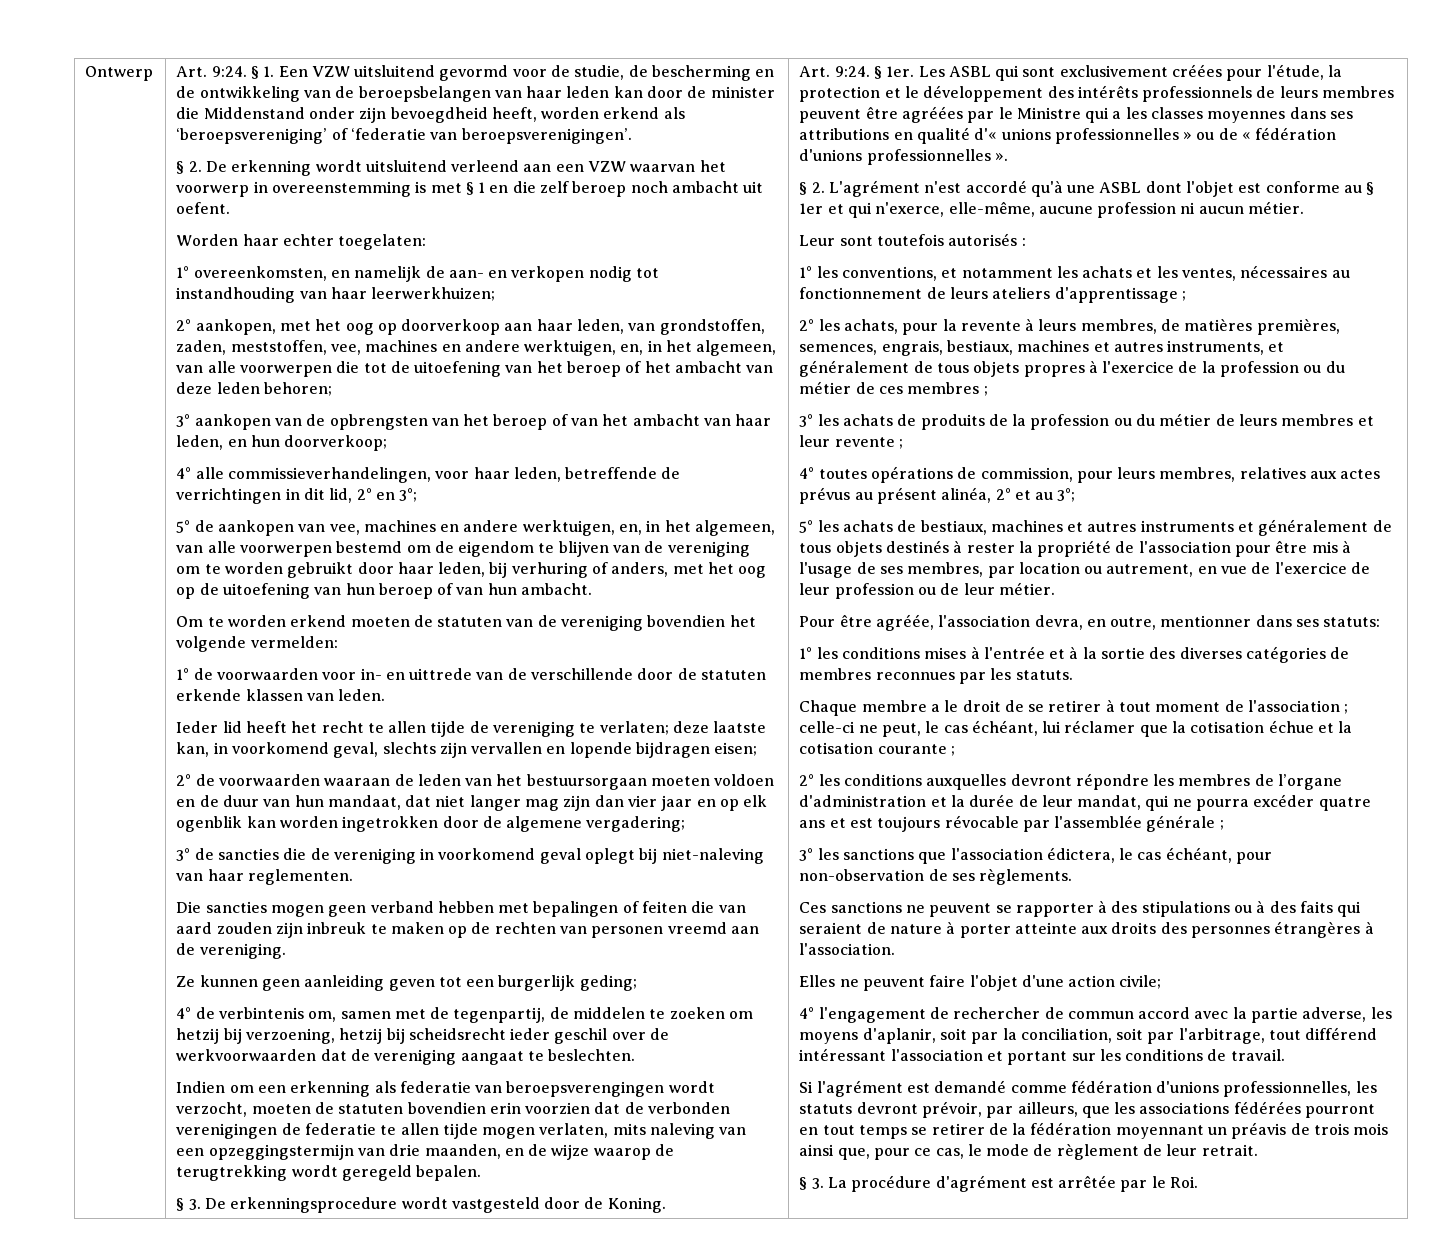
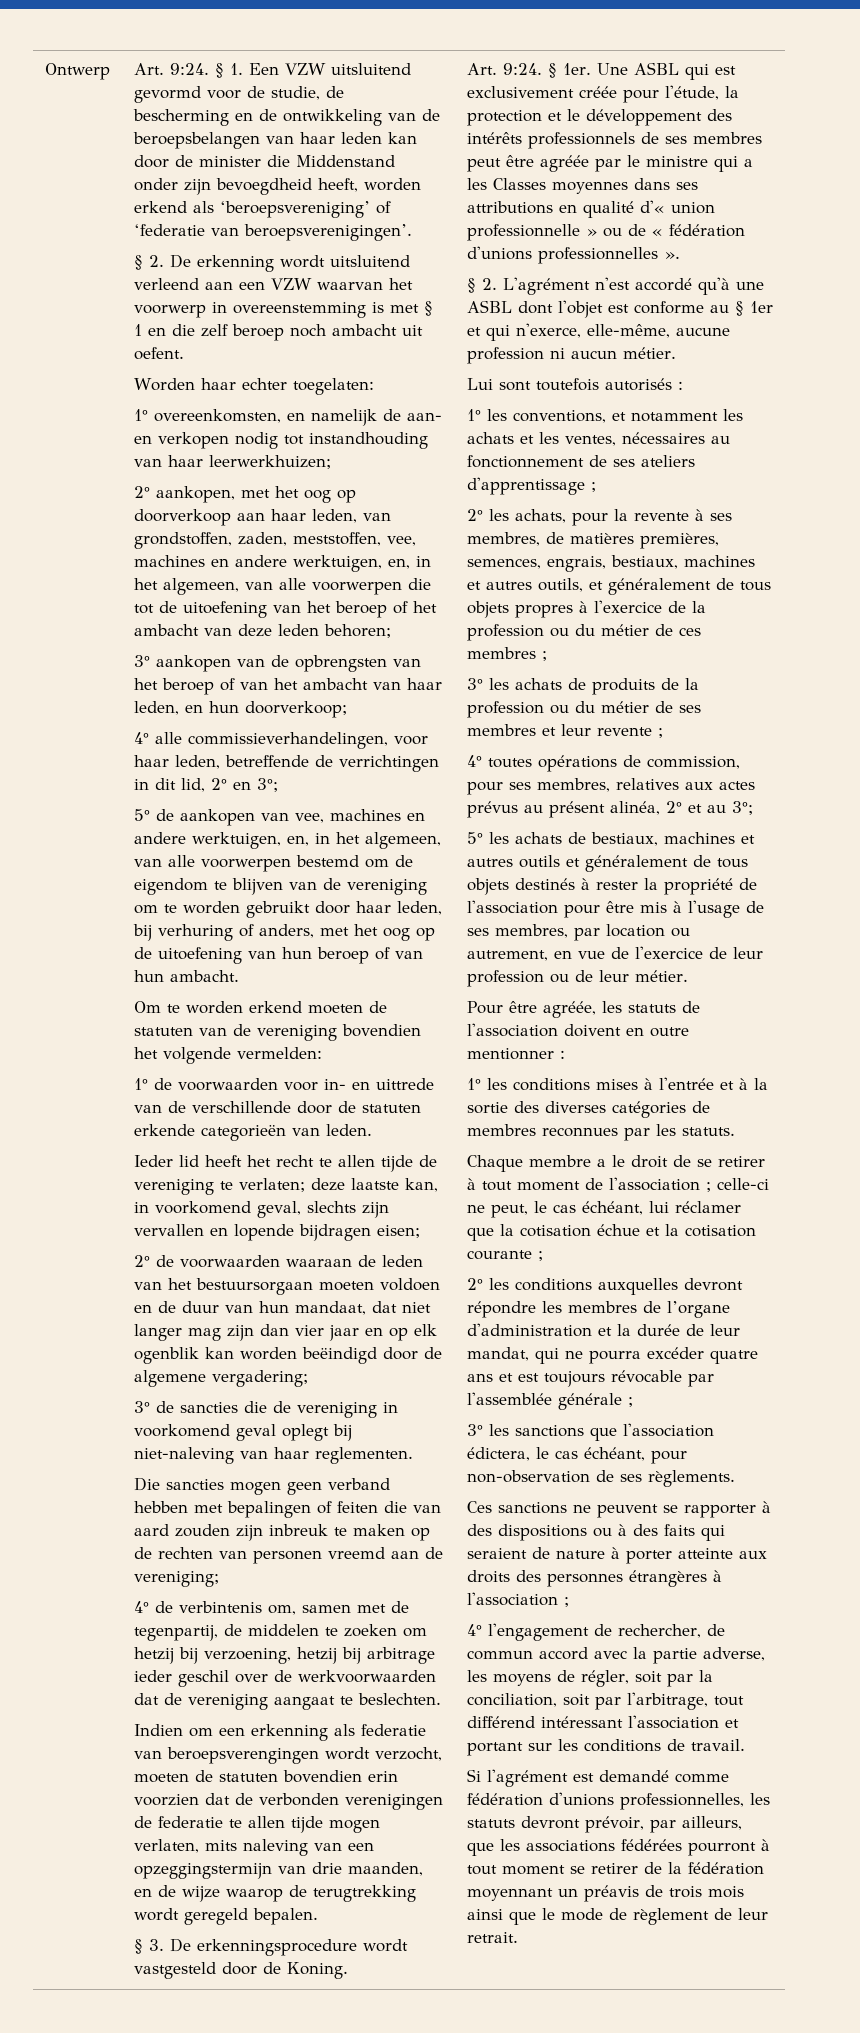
[245,689,303,701] klassen -> [200,1125,286,1141] categorieën
[342,816,439,832] ingetrokken -> [301,1347,377,1364] beëindigd
[199,943,286,959] [176,975,637,991] vereniging. // Ze kunnen geen aanleiding geven tot een burgerlijk geding; -> [133,1571,219,1587] vereniging;
[408,1028,506,1040] scheidsrecht -> [366,1647,435,1664] arbitrage
[918,66,945,77] Les -> [596,63,628,75] Une
[1022,64,1223,77] sont exclusivement créées -> [714,66,736,75] [466,86,617,98] est exclusivement créée
[1279,86,1395,98] [799,106,1081,123] leurs membres peuvent être agréées par le Ministre -> [664,132,762,144] [466,155,708,172] ses membres peut être agréée par le ministre
[1151,107,1204,119] classes -> [492,178,546,190] Classes
[1001,128,1179,144] unions professionnelles -> [670,202,715,214] [466,224,580,241] union professionnelle
[799,235,836,246] Leur -> [466,378,493,390] Lui
[949,287,988,299] leurs -> [612,459,635,467] ses
[1038,319,1077,331] leurs -> [709,513,732,521] ses
[1167,340,1265,355] instruments, -> [537,578,583,592] outils,
[1239,414,1278,426] leurs -> [678,705,701,713] ses
[1117,467,1156,479] leurs -> [508,782,531,790] ses
[1140,520,1234,532] instruments -> [518,855,560,868] outils
[938,615,1381,630] l'association devra, en outre, mentionner dans ses statuts: -> [601,1001,700,1013] [466,1023,689,1037] [466,1048,565,1060] les statuts de l'association doivent en outre mentionner :
[1141,901,1230,917] stipulations -> [497,1524,587,1541] dispositions
[799,943,896,955] [799,975,1162,991] l'association. // Elles ne peuvent faire l'objet d'une action civile; -> [466,1592,569,1607] l'association ;
[953,1007,1041,1019] rechercher -> [617,1624,701,1638] rechercher,
[862,1028,936,1044] d'aplanir, -> [556,1670,629,1687] de régler,
[799,1125,907,1139] en tout temps -> [760,1839,770,1851] [466,1865,565,1875] à tout moment
[837,1148,964,1160] que, pour ce cas, -> [508,1911,536,1925] que
[799,1175,1199,1192] // § 3. La procédure d'agrément est arrêtée par le Roi. -> (518, 1937) none

